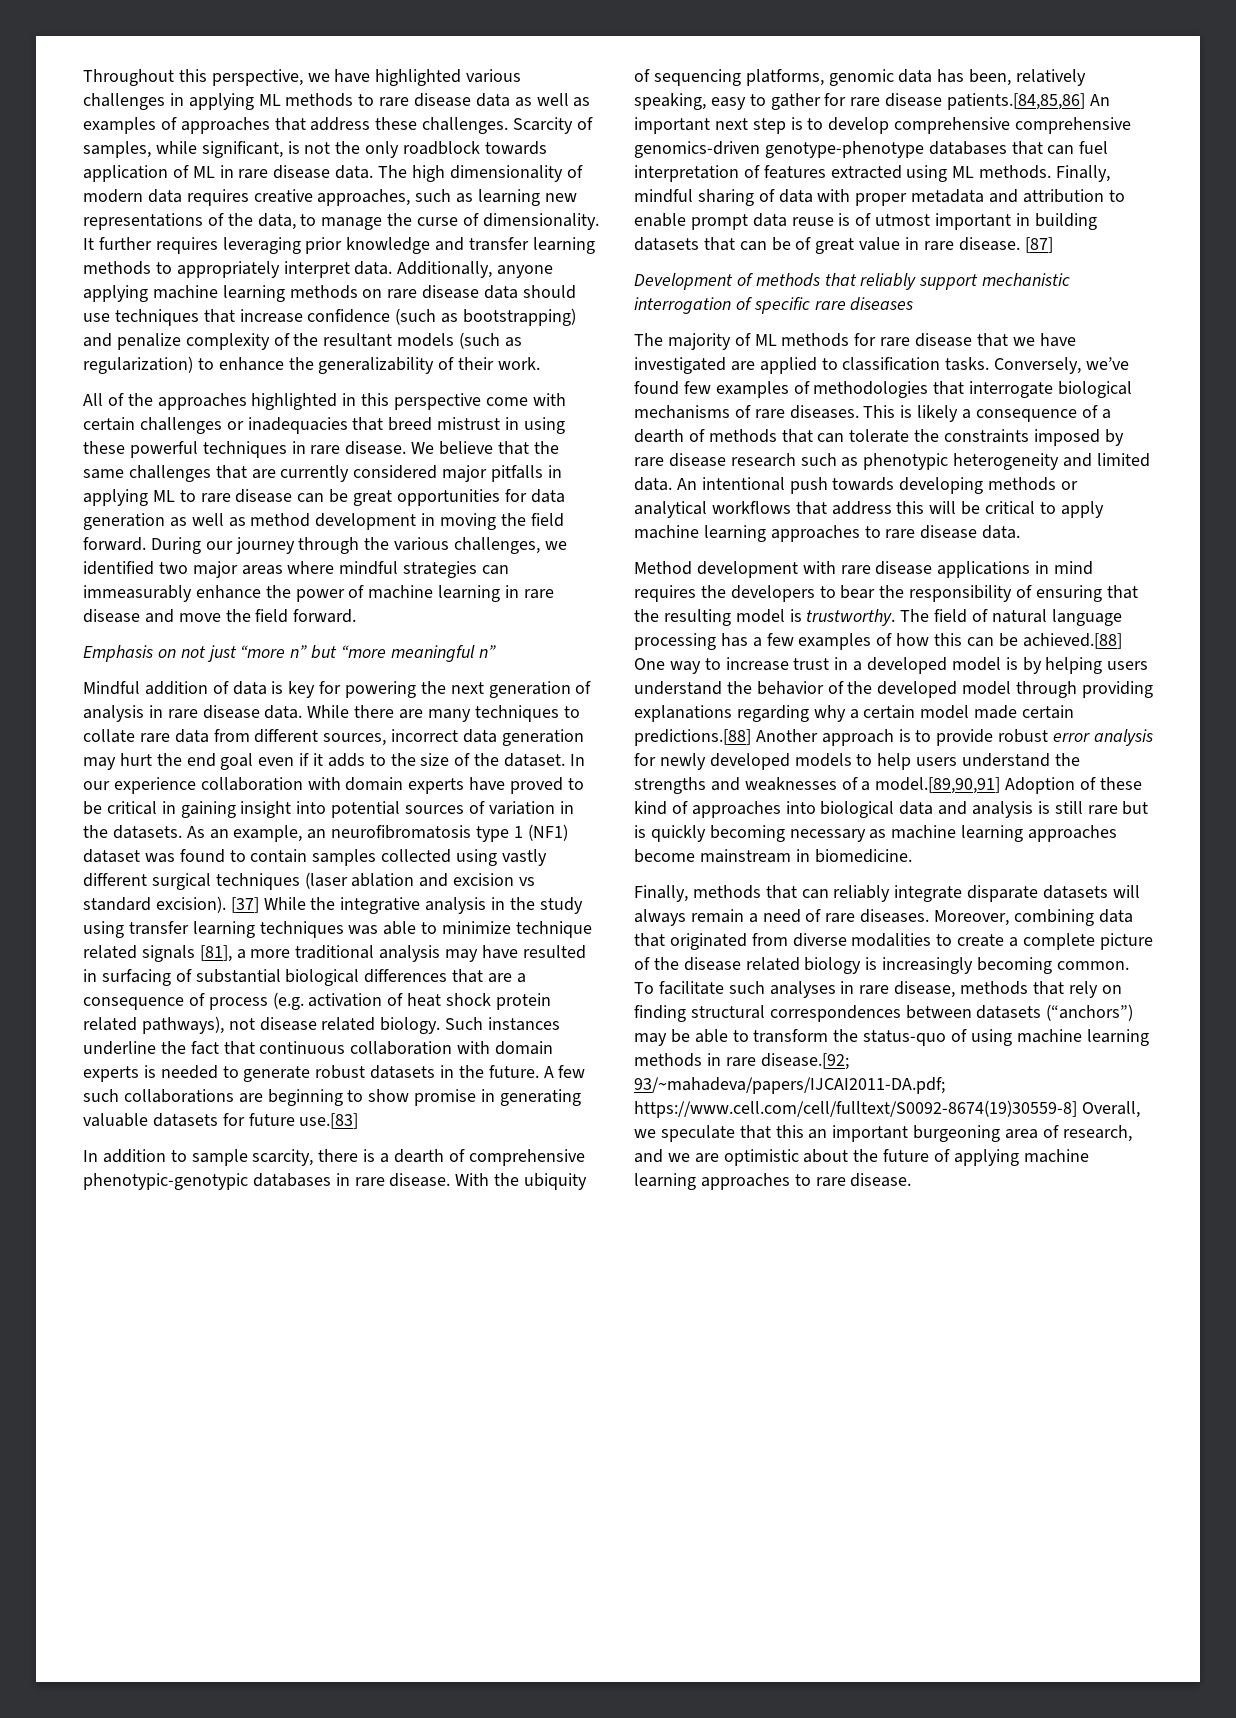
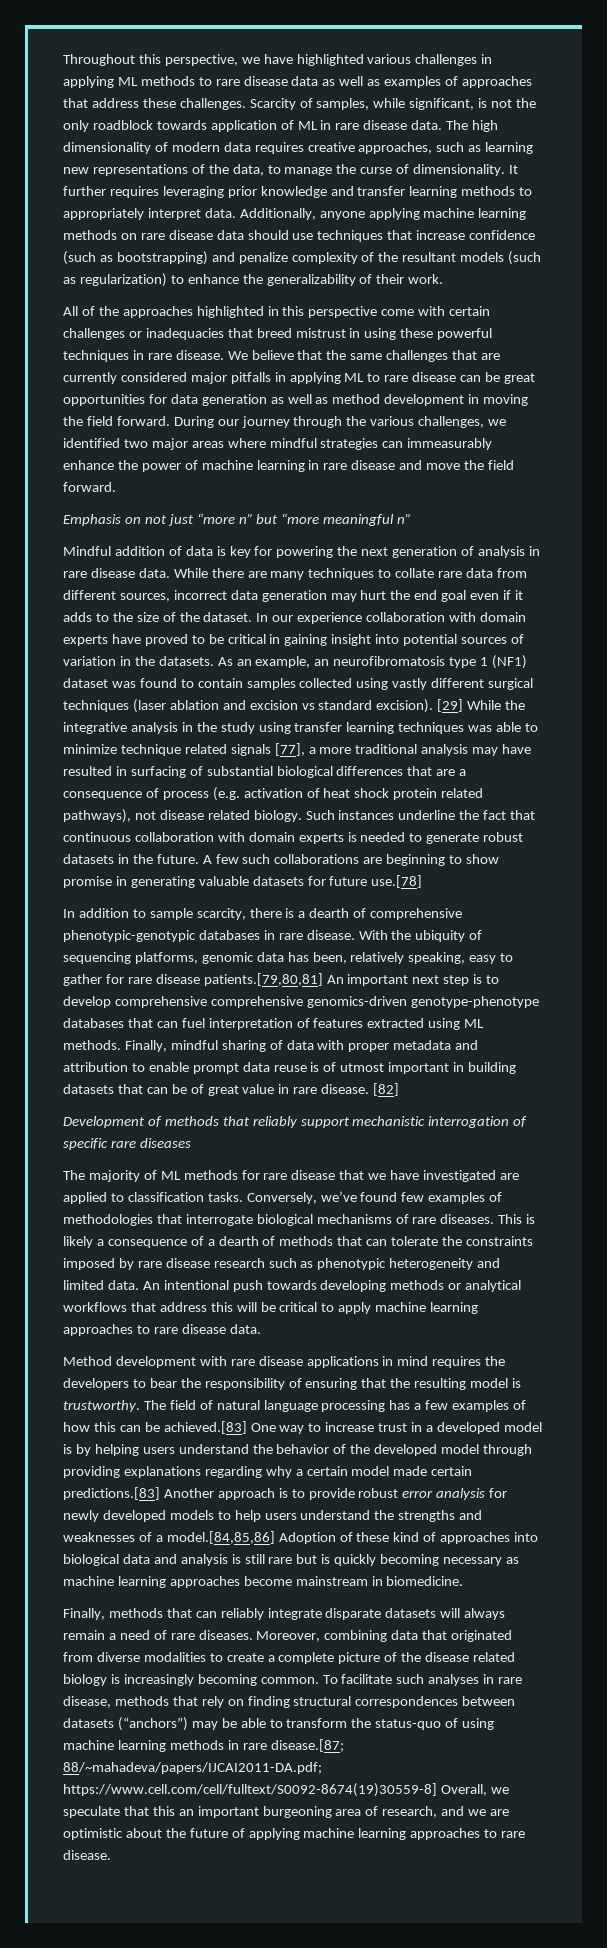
[230,897,259,913] [37] -> [437,699,464,712] [29]
[199,945,232,962] [81], -> [274,743,305,756] [77],
[299,1113,359,1129] use.[83] -> [371,875,423,888] use.[78]
[947,93,1086,110] patients.[84,85,86] -> [203,973,323,986] patients.[79,80,81]
[1024,237,1053,253] [87] -> [373,1083,400,1096] [82]
[1022,633,1122,649] achieved.[88] -> [163,1421,247,1434] achieved.[83]
[634,729,751,746] predictions.[88] -> [63,1487,160,1500] predictions.[83]
[875,777,1001,794] model.[89,90,91] -> [166,1531,275,1544] model.[84,85,86]
[760,1053,849,1070] [634,1077,945,1094] disease.[92; 93/~mahadeva/papers/IJCAI2011-DA.pdf; -> [270,1739,344,1752] [63,1762,322,1774] disease.[87; 88/~mahadeva/papers/IJCAI2011-DA.pdf;

